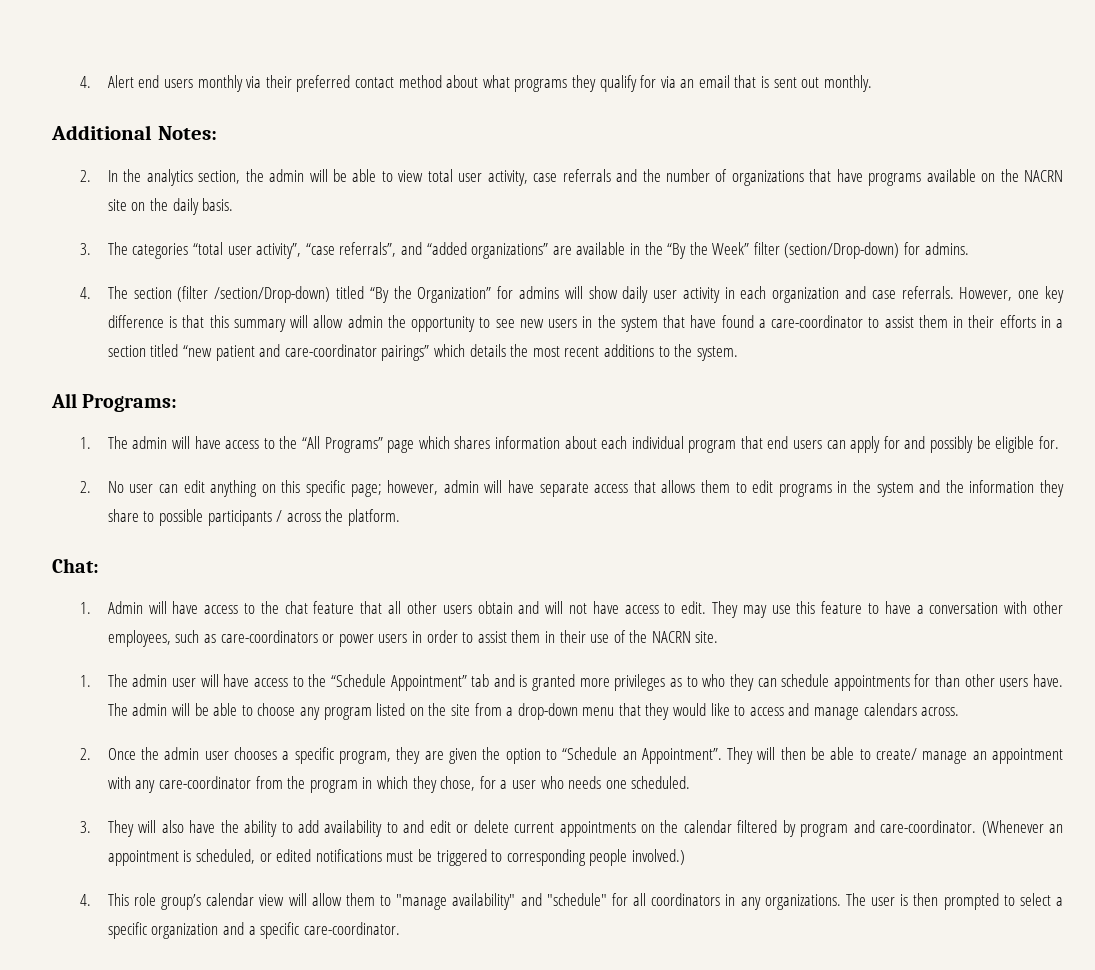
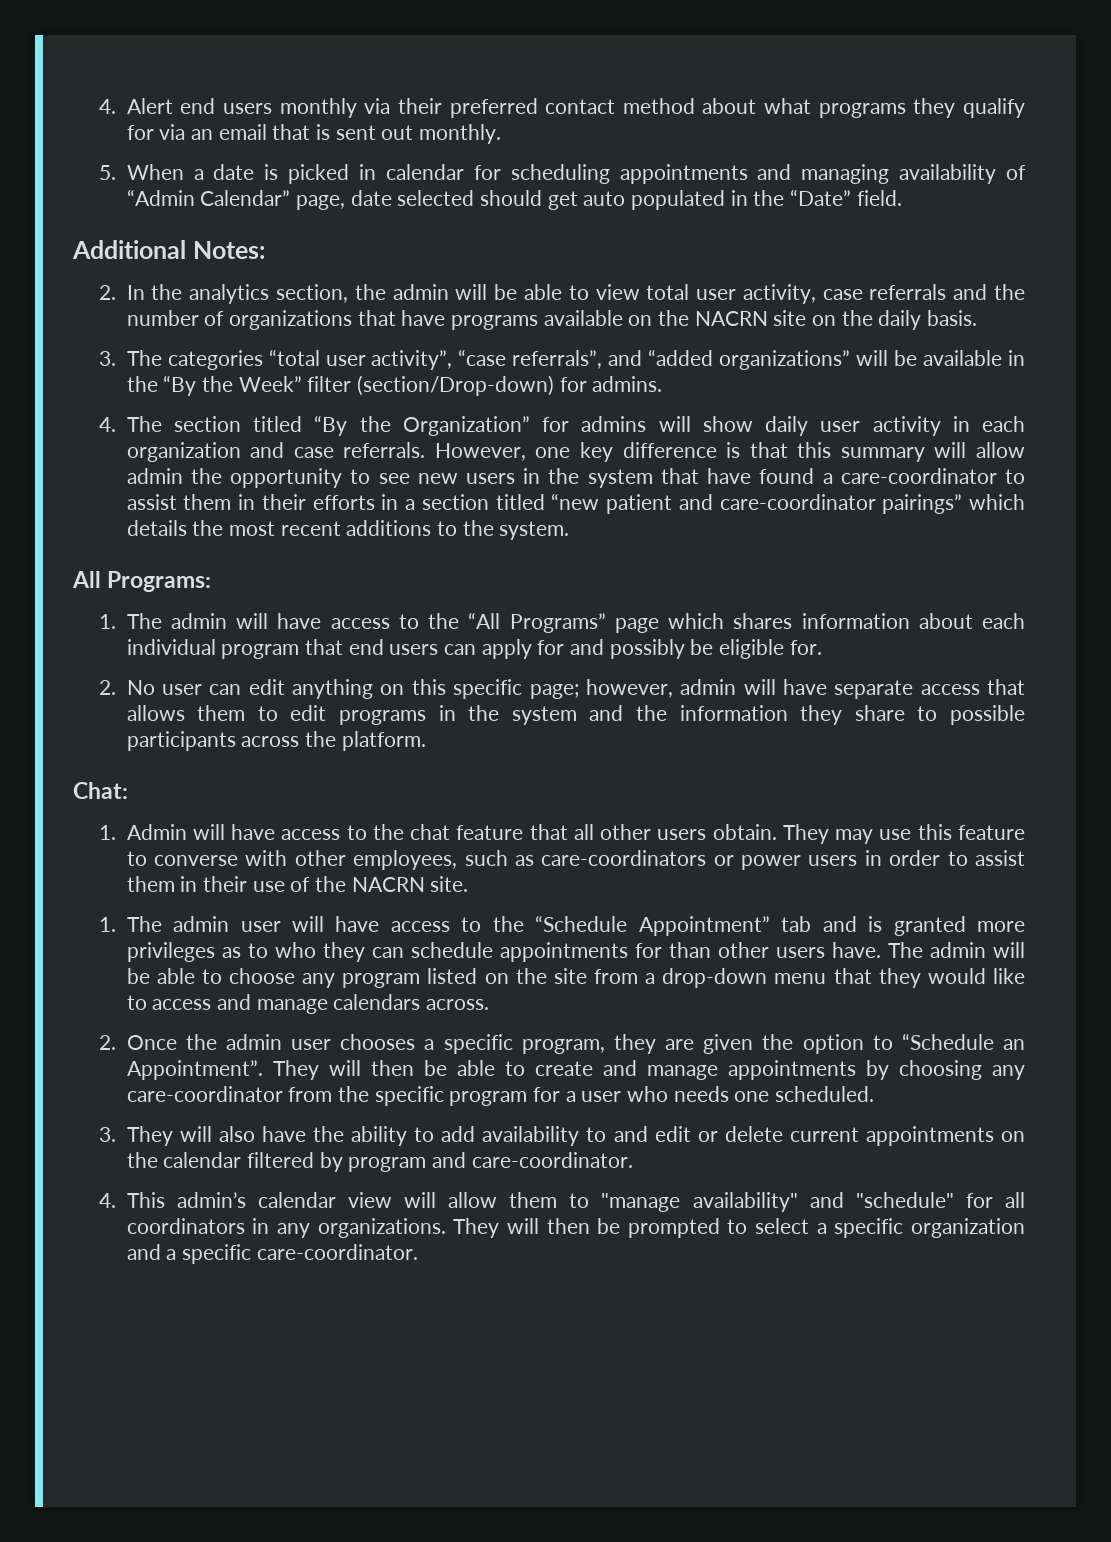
(872, 83) none -> [99,164,1026,184] [126,189,902,210] // 5. When a date is picked in calendar for scheduling appointments and managing availability of “Admin Calendar” page, date selected should get auto populated in the “Date” field.
[552,246,572,255] are -> [856,350,918,366] will be
[177,286,331,303] (filter /section/Drop-down) -> (241, 424) none
[276,510,283,522] / -> (236, 741) none
[477,601,707,614] obtain and will not have access to edit. -> [712,824,777,840] obtain.
[884,601,999,614] have a conversation -> [154,855,239,866] converse
[876,748,1063,764] [107,776,476,793] create/ manage an appointment with any care-coordinator from the program in which they chose, -> [534,1060,1025,1080] [126,1086,528,1106] create and manage appointments by choosing any care-coordinator from the specific program
[981,820,1063,836] [107,849,685,866] (Whenever an appointment is scheduled, or edited notifications must be triggered to corresponding people involved.) -> (633, 1160) none
[133,893,202,910] role group’s -> [176,1192,246,1208] admin’s
[845,893,939,906] The user is then -> [453,1218,621,1238] They will then be

